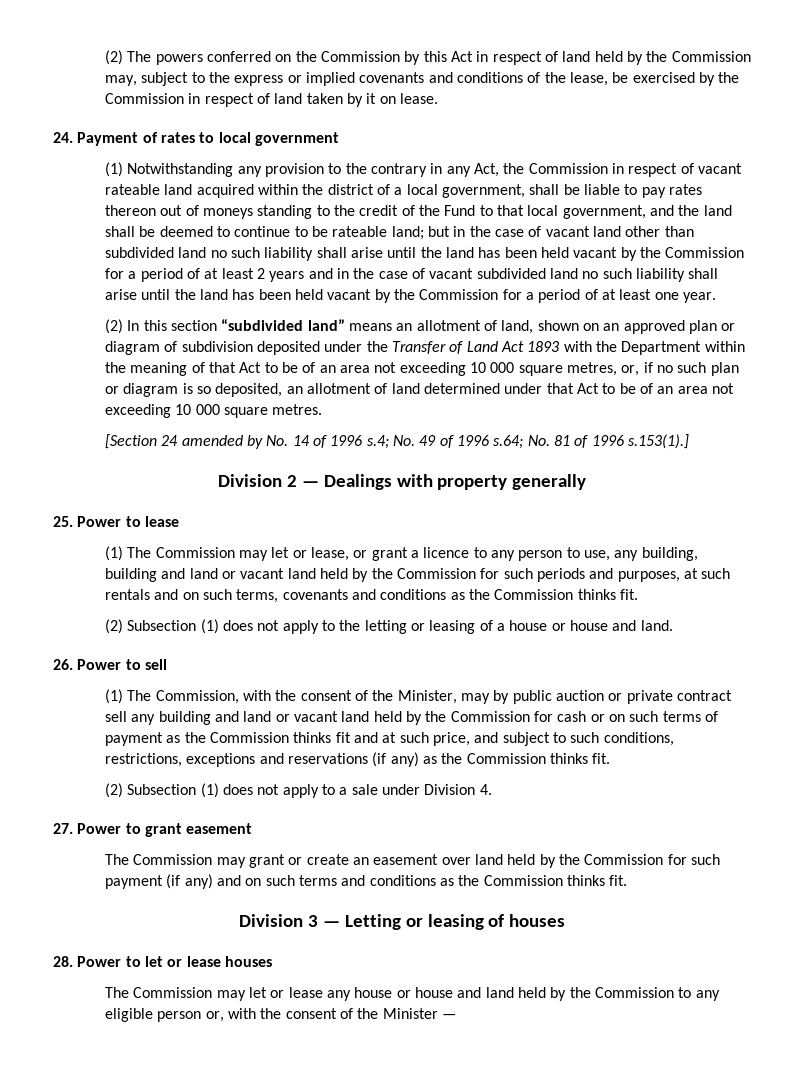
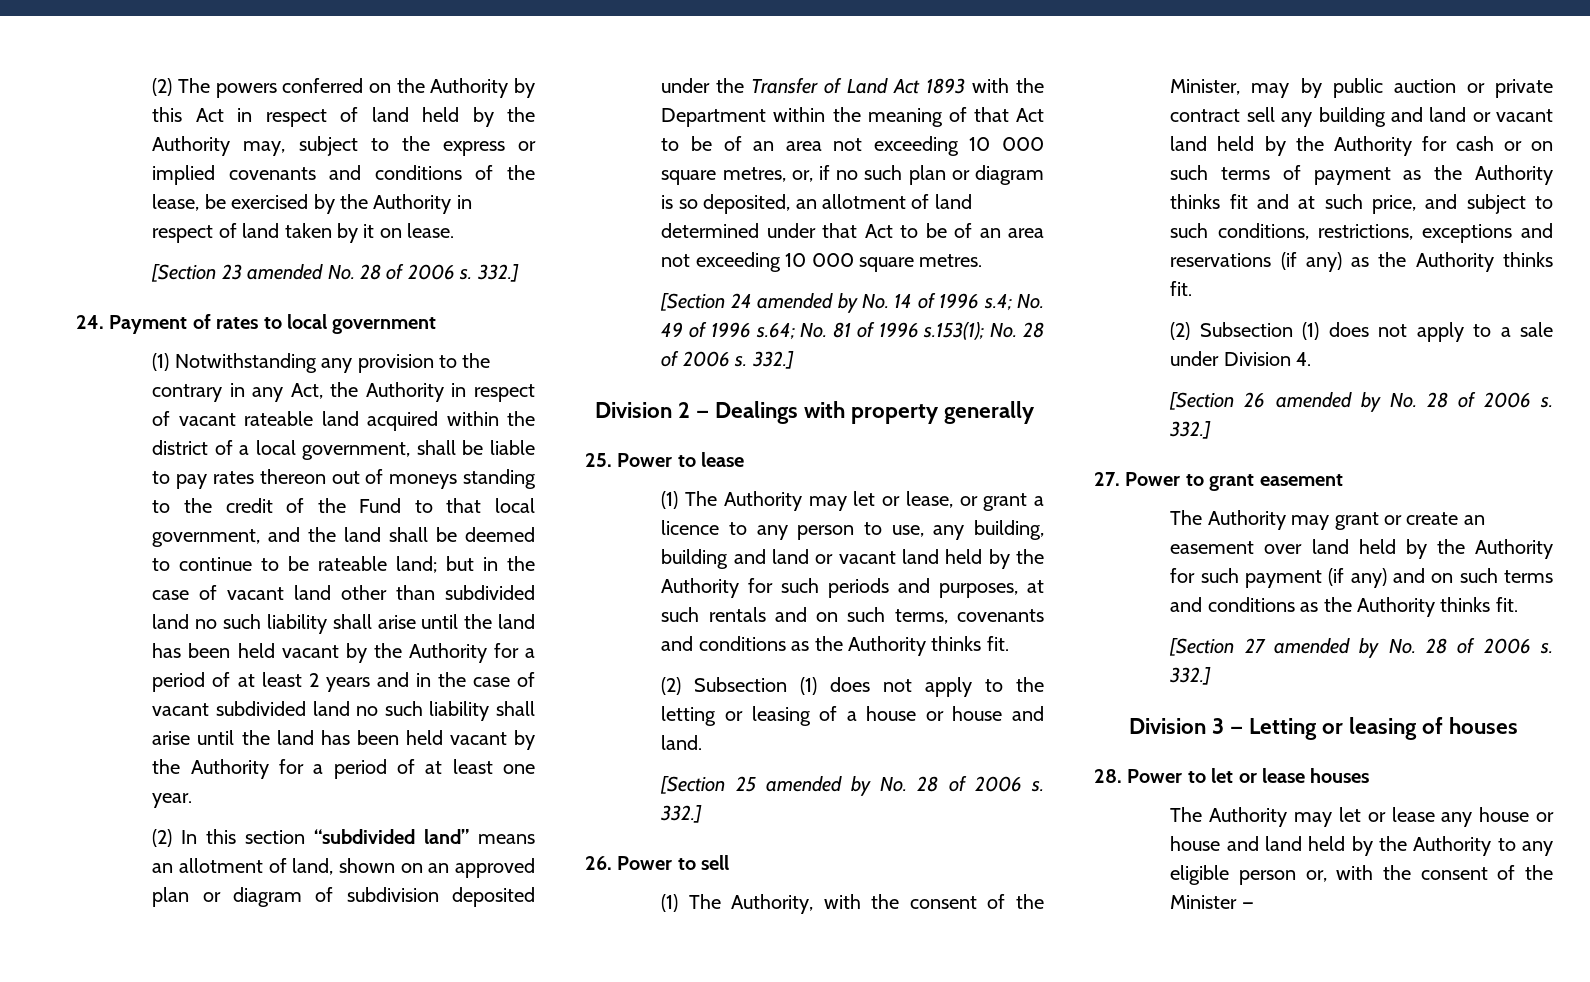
[321,51,401,62] Commission -> [430,78,509,98] Authority
[671,51,751,62] Commission -> [152,136,231,156] Authority
[105,93,185,104] Commission -> [373,194,452,214] Authority
(439, 98) none -> [151,264,519,282] // [Section 23 amended No. 28 of 2006 s. 332.]
[528,163,608,174] Commission -> [365,382,444,402] Authority
[665,247,745,258] Commission -> [408,643,487,663] Authority
[419,289,499,300] Commission -> [190,759,269,779] Authority
[627,434,689,449] s.153(1).] -> [923,322,1044,340] [661,351,794,369] s.153(1); No. 28 of 2006 s. 332.]
[155,547,235,558] Commission -> [723,491,802,511] Authority
[397,568,477,579] Commission -> [661,578,740,598] Authority
[494,589,574,600] Commission -> [847,636,926,656] Authority
(673, 625) none -> [660,776,1045,796] [660,805,703,823] // [Section 25 amended by No. 28 of 2006 s. 332.]
[155,690,239,704] Commission, -> [731,894,814,914] Authority,
[450,711,530,722] Commission -> [1333,136,1412,156] Authority
[210,732,290,743] Commission -> [1475,165,1553,185] Authority
[466,753,546,764] Commission -> [1415,252,1494,272] Authority
(492, 789) none -> [1169,392,1554,412] [1169,421,1212,439] // [Section 26 amended by No. 28 of 2006 s. 332.]
[133,854,213,865] Commission -> [1207,510,1286,530] Authority
[584,854,664,865] Commission -> [1475,539,1553,559] Authority
[483,875,628,886] Commission thinks fit. -> [1356,597,1518,617] [1169,638,1554,658] [1169,667,1212,685] Authority thinks fit. // [Section 27 amended by No. 28 of 2006 s. 332.]
[133,987,213,998] Commission -> [1209,807,1288,827] Authority
[594,987,674,998] Commission -> [1413,836,1492,856] Authority

